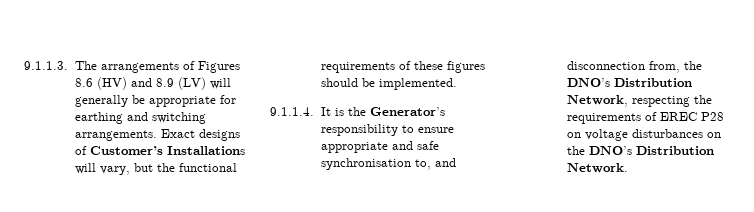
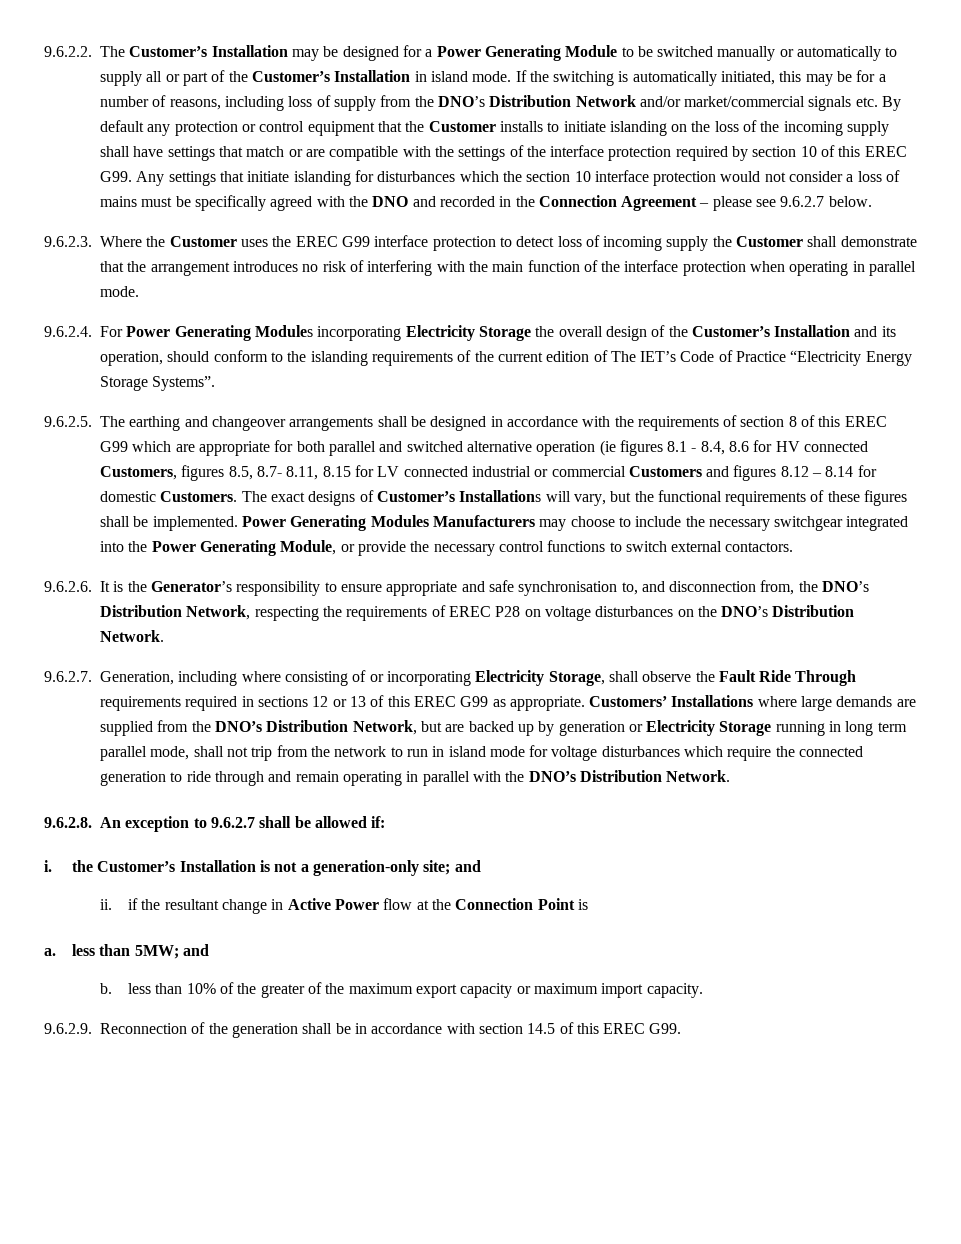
[24,61,240,73] [74,77,231,90] [74,95,236,107] [74,112,206,124] [74,129,195,141] 9.1.1.3. The arrangements of Figures 8.6 (HV) and 8.9 (LV) will generally be appropriate for earthing and switching arrangements. Exact -> [44,45,898,61] [100,70,886,86] [100,95,902,111] [100,120,890,136] [100,145,907,161] [100,170,901,186] [100,195,872,211] [44,235,917,251] [100,260,917,276] [100,286,139,297] [44,325,896,341] [100,350,912,366] [100,376,216,391] [44,415,887,431] [100,440,869,456] [100,465,877,481] [100,491,305,502] 9.6.2.2. The Customer’s Installation may be designed for a Power Generating Module to be switched manually or automatically to supply all or part of the Customer’s Installation in island mode. If the switching is automatically initiated, this may be for a number of reasons, including loss of supply from the DNO’s Distribution Network and/or market/commercial signals etc. By default any protection or control equipment that the Customer installs to initiate islanding on the loss of the incoming supply shall have settings that match or are compatible with the settings of the interface protection required by section 10 of this EREC G99. Any settings that initiate islanding for disturbances which the section 10 interface protection would not consider a loss of mains must be specifically agreed with the DNO and recorded in the Connection Agreement – please see 9.6.2.7 below. // 9.6.2.3. Where the Customer uses the EREC G99 interface protection to detect loss of incoming supply the Customer shall demonstrate that the arrangement introduces no risk of interfering with the main function of the interface protection when operating in parallel mode. // 9.6.2.4. For Power Generating Modules incorporating Electricity Storage the overall design of the Customer’s Installation and its operation, should conform to the islanding requirements of the current edition of The IET’s Code of Practice “Electricity Energy Storage Systems”. // 9.6.2.5. The earthing and changeover arrangements shall be designed in accordance with the requirements of section 8 of this EREC G99 which are appropriate for both parallel and switched alternative operation (ie figures 8.1 - 8.4, 8.6 for HV connected Customers, figures 8.5, 8.7- 8.11, 8.15 for LV connected industrial or commercial Customers and figures 8.12 – 8.14 for domestic Customers. The exact
[320,78,358,87] should -> [100,516,130,527] shall
[270,107,314,116] // 9.1.1.4. -> [241,515,909,531] [100,540,794,556] [44,581,92,592] Power Generating Modules Manufacturers may choose to include the necessary switchgear integrated into the Power Generating Module, or provide the necessary control functions to switch external contactors. // 9.6.2.6.
(628, 168) none -> [44,670,857,686] [100,695,916,711] [100,720,907,736] [100,745,864,761] [100,770,731,786] [44,816,386,832] [44,860,481,876] [100,898,588,914] [44,944,209,959] [100,982,703,998] [44,1022,682,1038] // 9.6.2.7. Generation, including where consisting of or incorporating Electricity Storage, shall observe the Fault Ride Through requirements required in sections 12 or 13 of this EREC G99 as appropriate. Customers’ Installations where large demands are supplied from the DNO’s Distribution Network, but are backed up by generation or Electricity Storage running in long term parallel mode, shall not trip from the network to run in island mode for voltage disturbances which require the connected generation to ride through and remain operating in parallel with the DNO’s Distribution Network. // 9.6.2.8. An exception to 9.6.2.7 shall be allowed if: // i. the Customer’s Installation is not a generation-only site; and // ii. if the resultant change in Active Power flow at the Connection Point is // a. less than 5MW; and // b. less than 10% of the greater of the maximum export capacity or maximum import capacity. // 9.6.2.9. Reconnection of the generation shall be in accordance with section 14.5 of this EREC G99.

